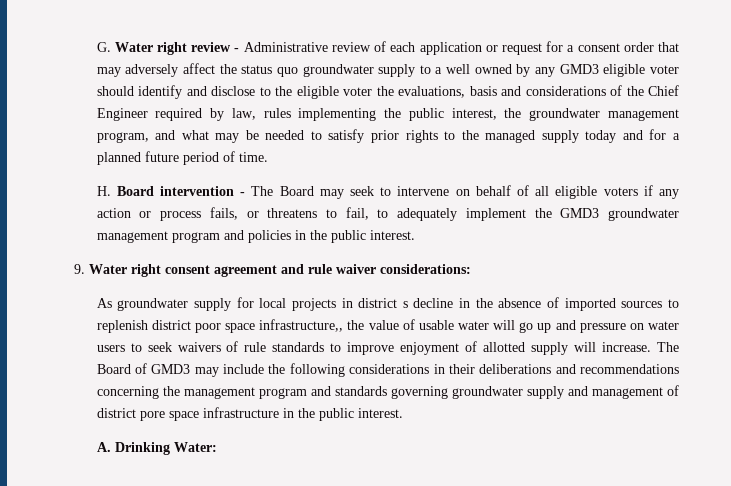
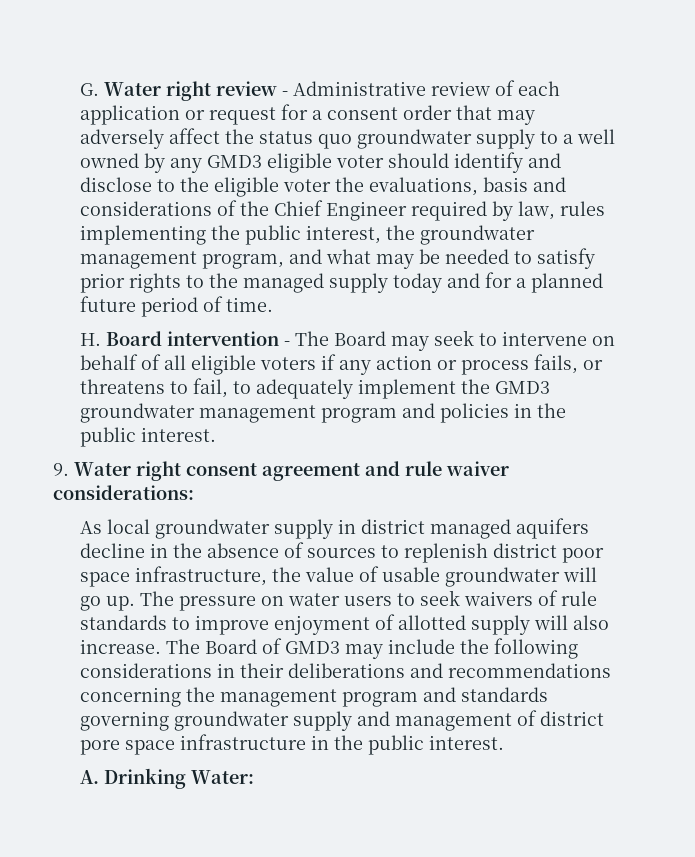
[117,297,408,311] groundwater supply for local projects in district s -> [107,518,590,539] local groundwater supply in district managed aquifers
[564,298,616,311] imported -> (305, 550) none
[259,319,344,332] infrastructure,, -> [135,566,268,586] infrastructure,
[457,321,489,330] water -> [445,567,561,587] groundwater
[537,320,576,333] up and -> [106,591,175,611] up. The
(597, 347) none -> [573,615,610,630] also

